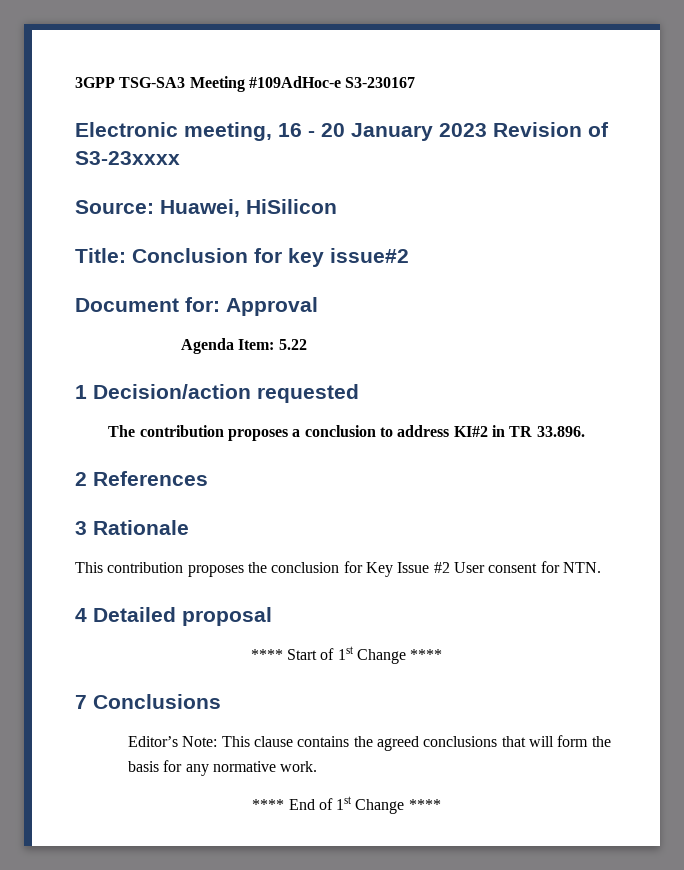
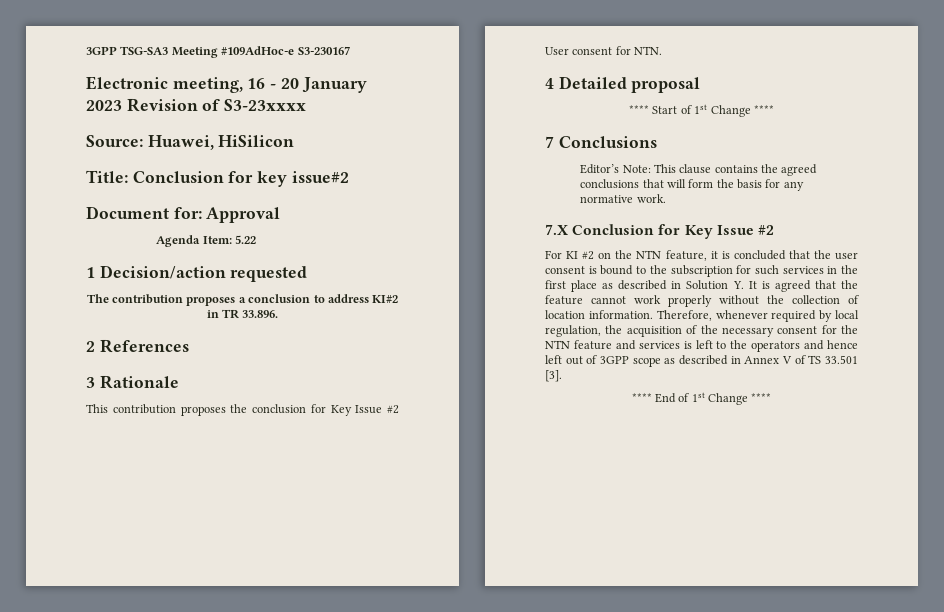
(318, 766) none -> [545,224,774,239] [545,250,858,261] [545,265,858,277] [545,280,858,292] [545,295,859,307] [545,310,859,322] [545,325,858,337] [545,340,858,352] [545,355,858,367] [545,370,562,382] // 7.X Conclusion for Key Issue #2 // For KI #2 on the NTN feature, it is concluded that the user consent is bound to the subscription for such services in the first place as described in Solution Y. It is agreed that the feature cannot work properly without the collection of location information. Therefore, whenever required by local regulation, the acquisition of the necessary consent for the NTN feature and services is left to the operators and hence left out of 3GPP scope as described in Annex V of TS 33.501 [3].

